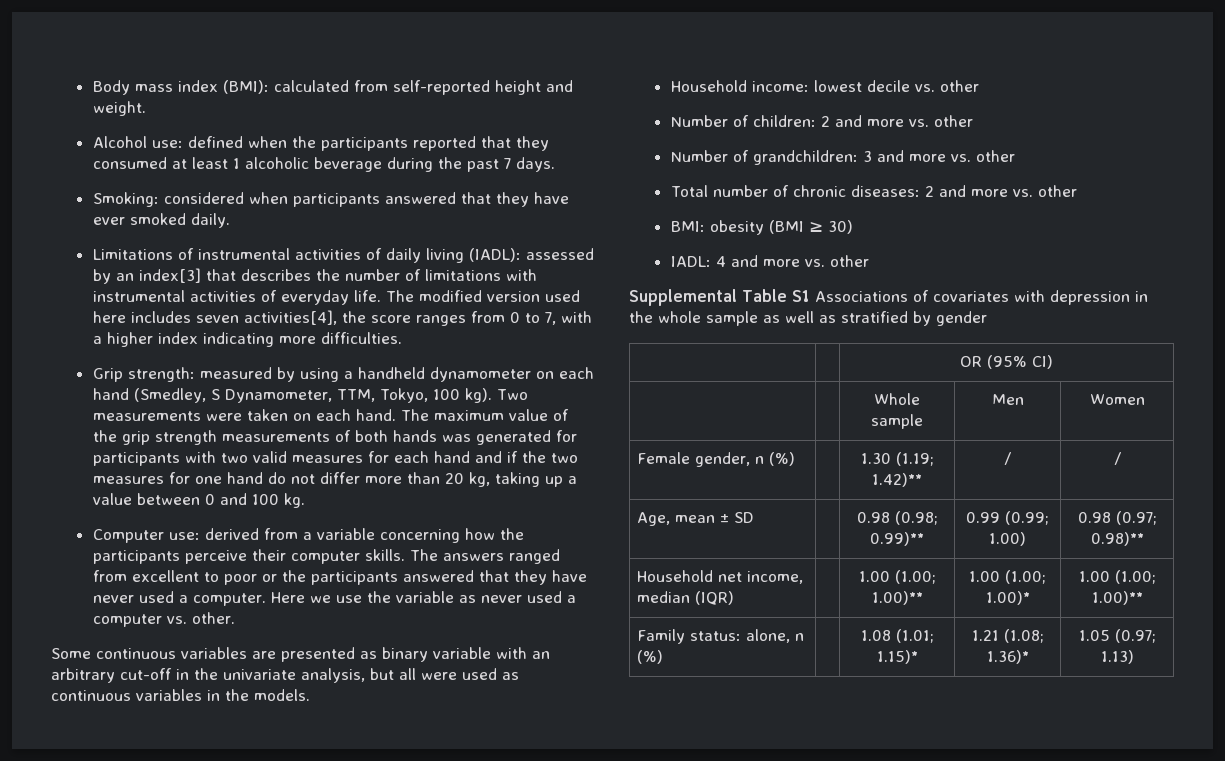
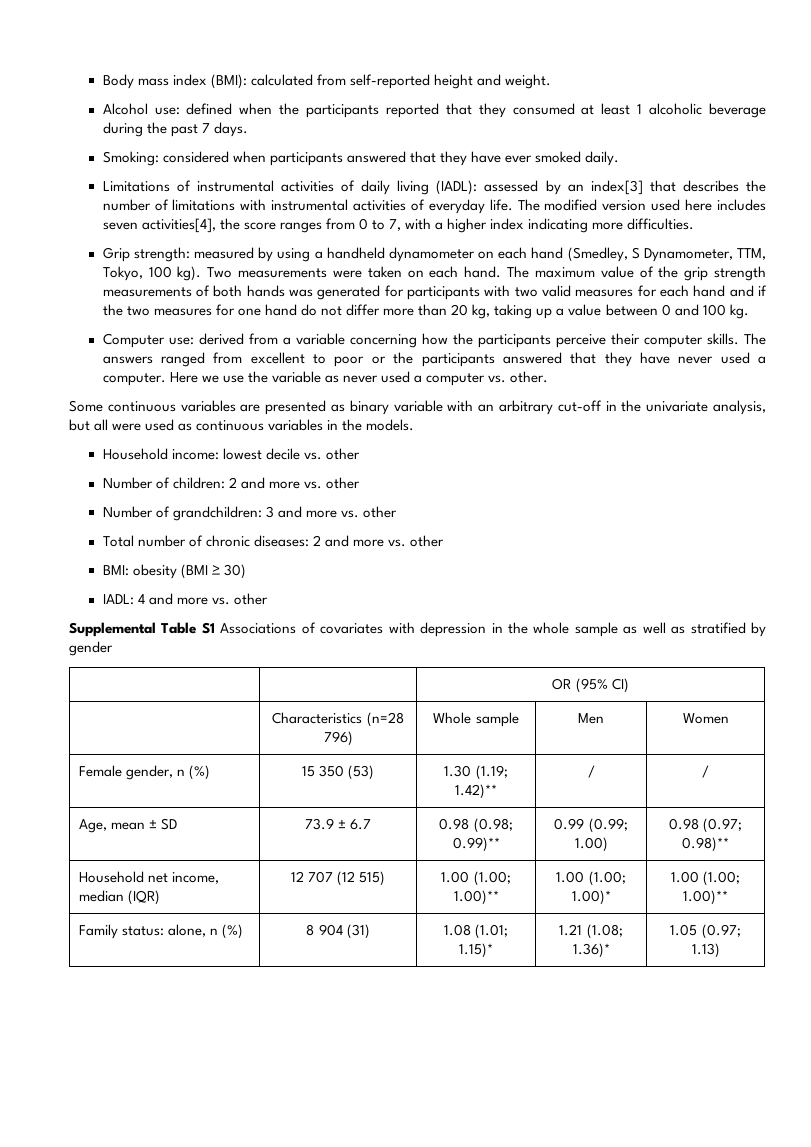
(1053, 362) none -> [272,712,404,727] [323,731,353,746] Characteristics (n=28 796)
(795, 459) none -> [301,765,375,780] 15 350 (53)
(754, 517) none -> [304,818,372,830] 73.9 ± 6.7
(734, 598) none -> [290,871,386,886] 12 707 (12 515)
(663, 657) none -> [306,924,370,939] 8 904 (31)

